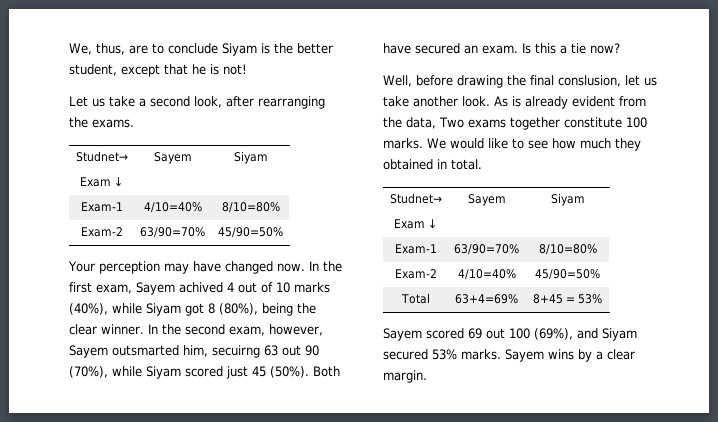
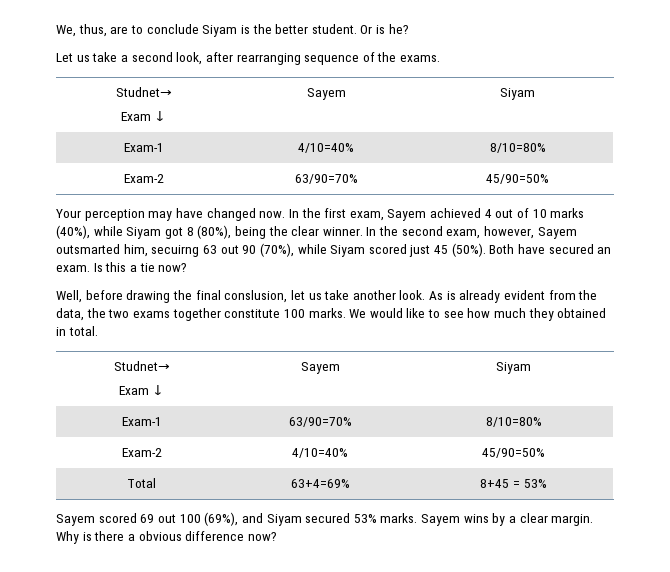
[69,64,247,77] student, except that he is not! -> [311,24,409,34] student. Or is he?
(325, 102) none -> [304,52,375,65] sequence of
[179,282,223,293] achived -> [430,208,482,218] achieved
[439,117,464,128] Two -> [86,308,130,318] the two
(427, 376) none -> [56,531,277,544] Why is there a obvious difference now?

